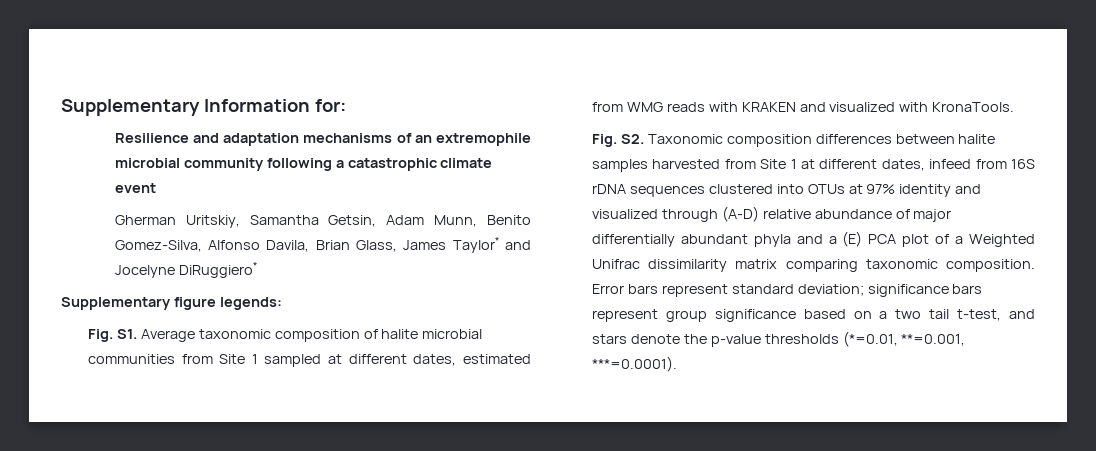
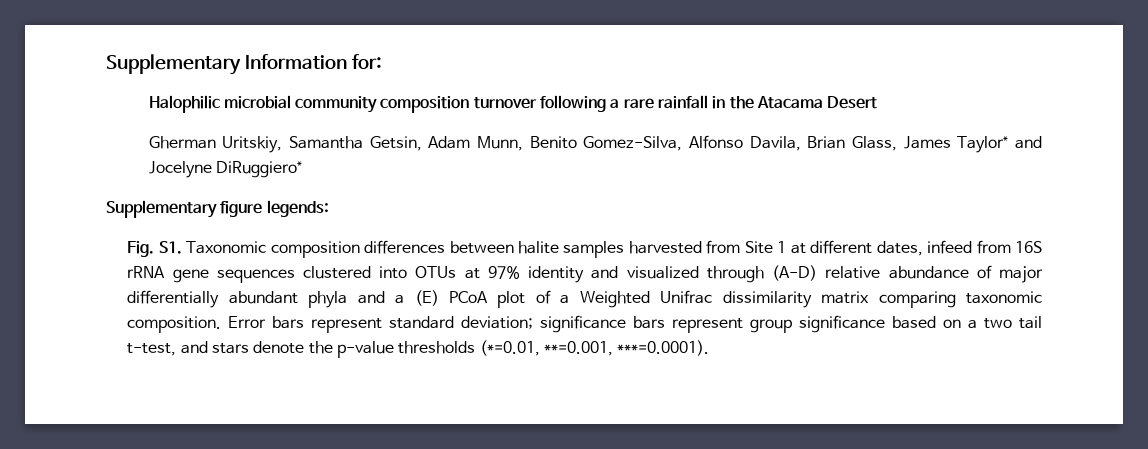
[114,133,531,146] [114,158,493,171] [114,183,156,193] Resilience and adaptation mechanisms of an extremophile microbial community following a catastrophic climate event -> [148,95,878,113] Halophilic microbial community composition turnover following a rare rainfall in the Atacama Desert
[140,329,483,342] [87,354,531,367] [591,102,1015,112] [591,134,644,147] Average taxonomic composition of halite microbial communities from Site 1 sampled at different dates, estimated from WMG reads with KRAKEN and visualized with KronaTools. // Fig. S2. -> (182, 247) none
[591,184,626,194] rDNA -> [127,266,209,283] rRNA gene
[868,234,897,244] PCA -> [448,291,488,303] PCoA

